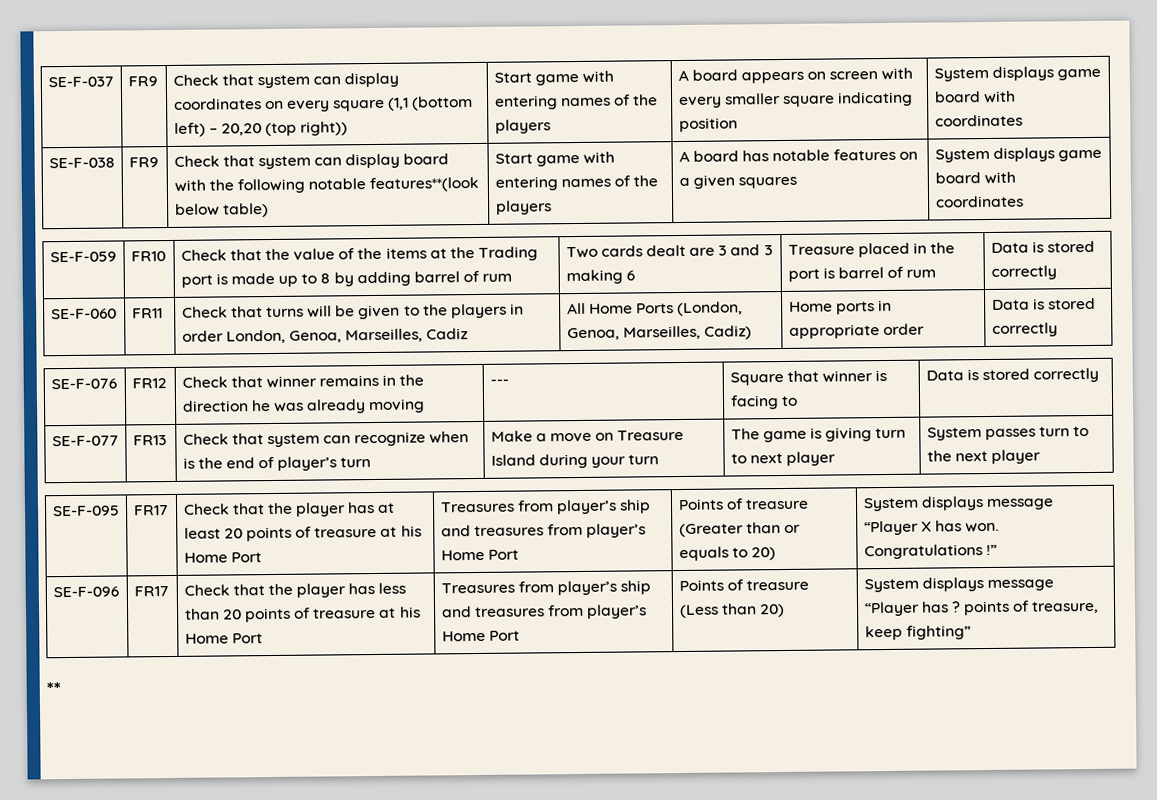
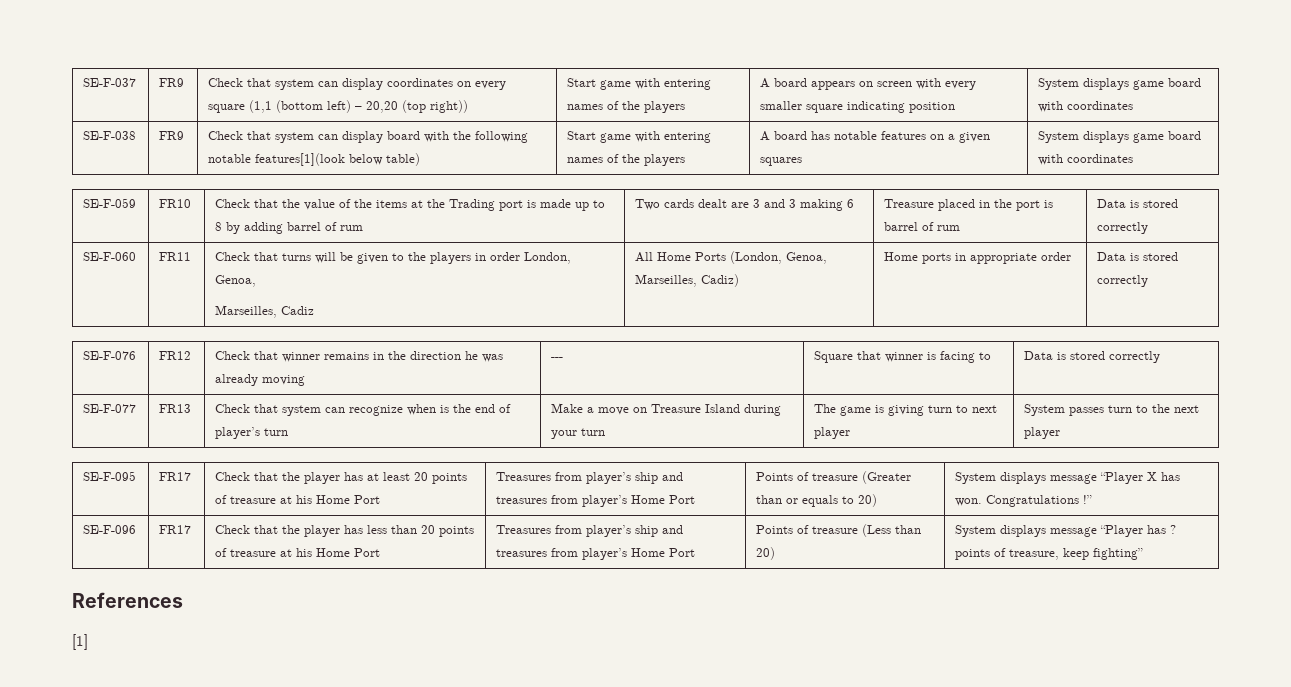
[369,176,480,193] features**(look -> [255,153,346,166] features[1](look
(342, 336) none -> (257, 281) //
[46,682,61,697] ** -> [72,592,183,608] [72,634,88,650] References // [1]

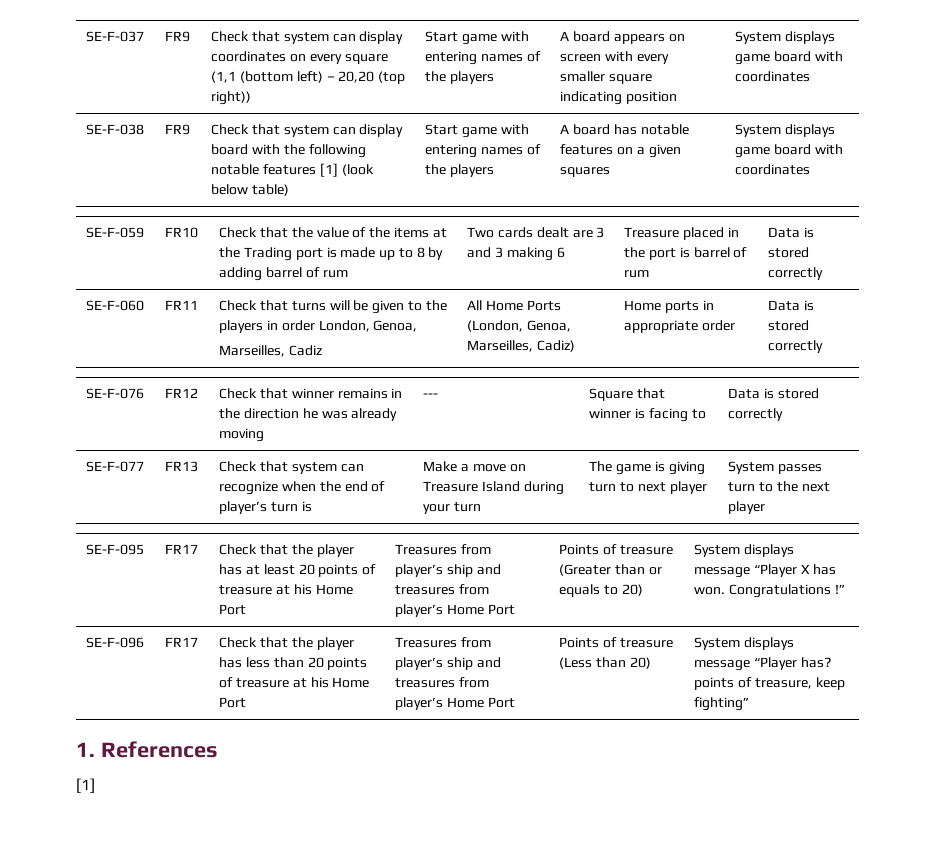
[255,153,346,166] features[1](look -> [262,163,374,177] features [1] (look
[440,405,450,413] is -> (316, 486) none
(289, 432) none -> [301,501,312,512] is
[1147,525,1177,534] has ? -> [800,657,831,668] has?
(1144, 554) none -> [76,742,95,757] 1.

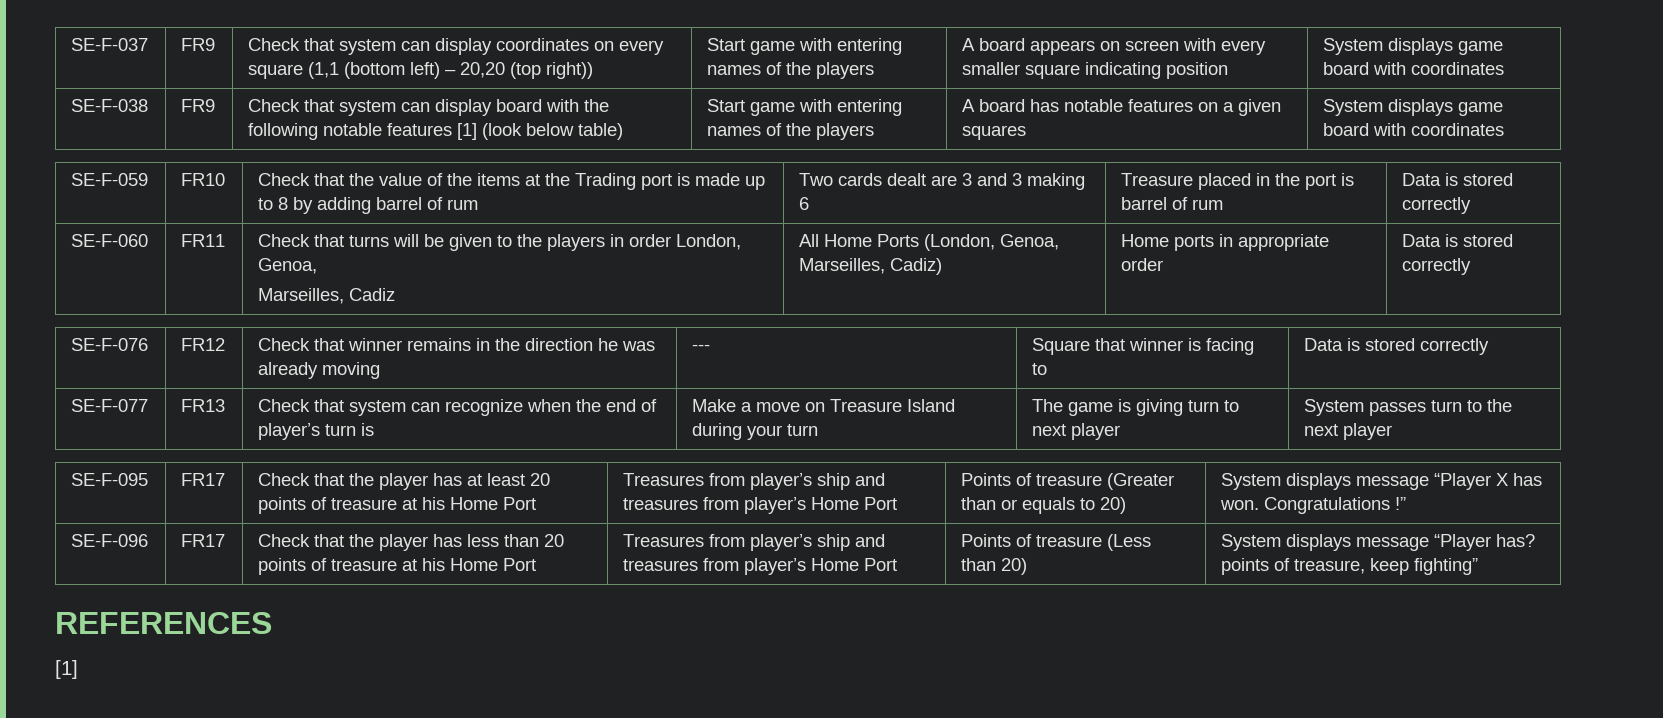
[76,741,218,758] 1. References -> [55,612,272,634] REFERENCES

